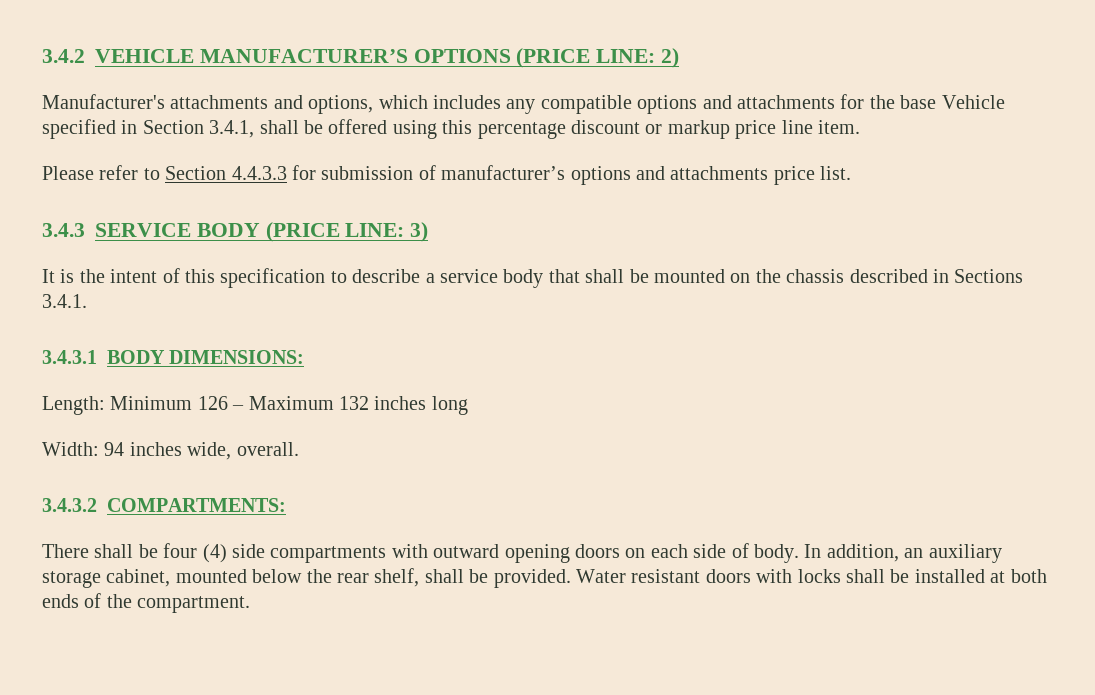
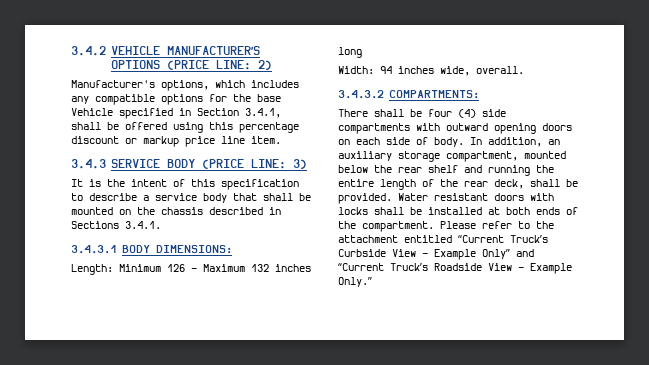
[170,95,303,109] attachments and -> (155, 84) none
[702,95,835,109] and attachments -> (203, 99) none
[42,165,852,185] // Please refer to Section 4.4.3.3 for submission of manufacturer’s options and attachments price list. -> (281, 140) none
[106,569,171,587] cabinet, -> [446,151,518,162] compartment,
[374,568,420,587] shelf, -> [428,165,554,176] [338,179,524,190] shelf and running the entire length of the rear deck,
(251, 604) none -> [440,221,554,229] [338,235,548,243] [338,249,534,260] [338,263,572,274] [338,277,372,287] Please refer to the attachment entitled “Current Truck’s Curbside View - Example Only” and “Current Truck’s Roadside View – Example Only.”

